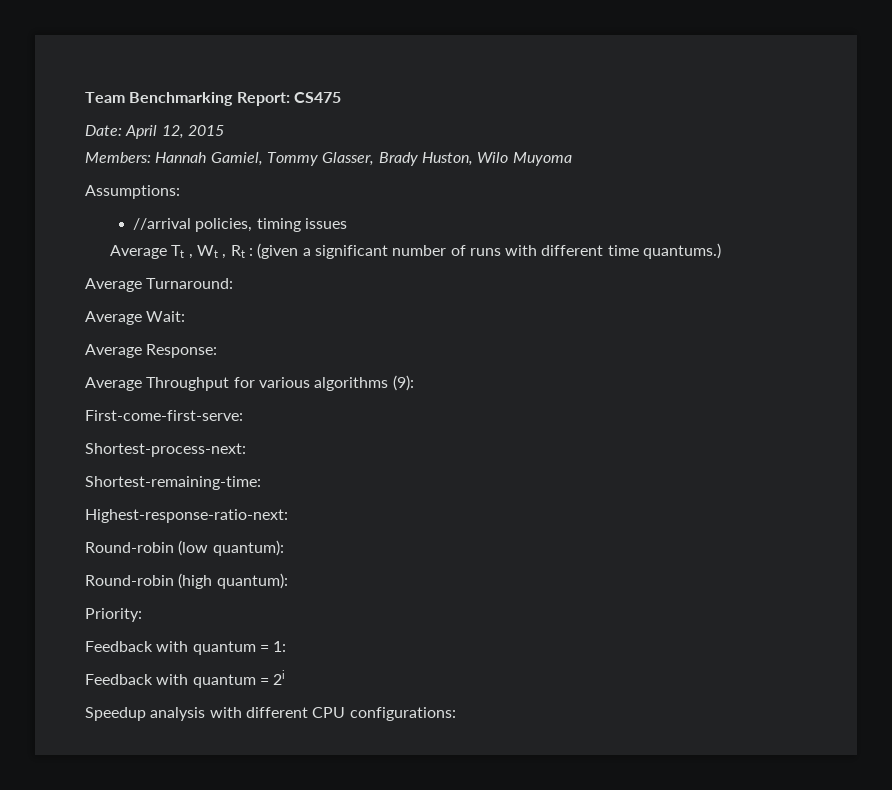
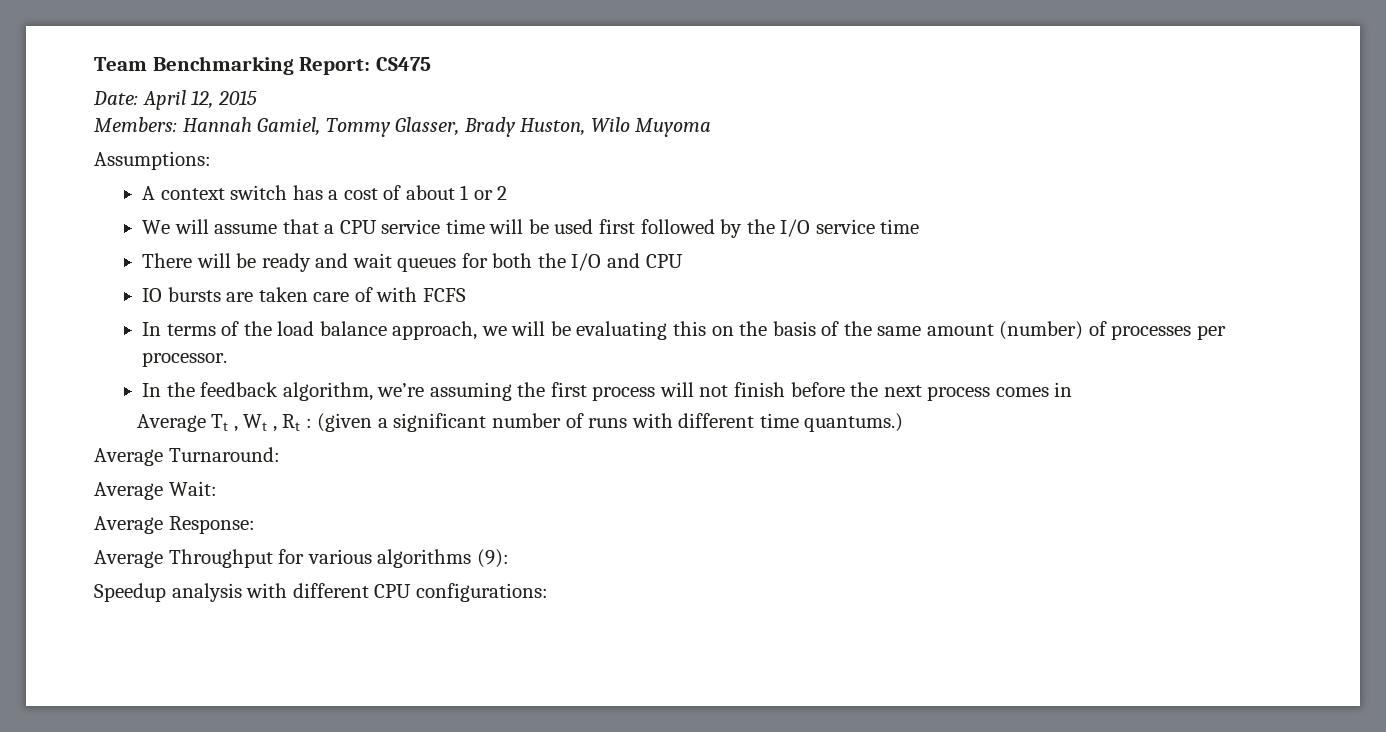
[133,218,348,232] //arrival policies, timing issues -> [142,185,508,200] [142,219,920,238] [142,253,683,272] [142,287,466,302] [142,321,1226,340] [142,352,228,367] [142,382,1073,401] A context switch has a cost of about 1 or 2 // We will assume that a CPU service time will be used first followed by the I/O service time // There will be ready and wait queues for both the I/O and CPU // IO bursts are taken care of with FCFS // In terms of the load balance approach, we will be evaluating this on the basis of the same amount (number) of processes per processor. // In the feedback algorithm, we’re assuming the first process will not finish before the next process comes in
[85,410,243,421] [85,443,246,457] [85,476,261,490] [85,509,288,523] [85,540,284,556] [85,573,288,589] [85,608,142,622] [85,641,287,655] [85,670,286,688] // First-come-first-serve: // Shortest-process-next: // Shortest-remaining-time: // Highest-response-ratio-next: // Round-robin (low quantum): // Round-robin (high quantum): // Priority: // Feedback with quantum = 1: // Feedback with quantum = 2i -> (509, 558) none

